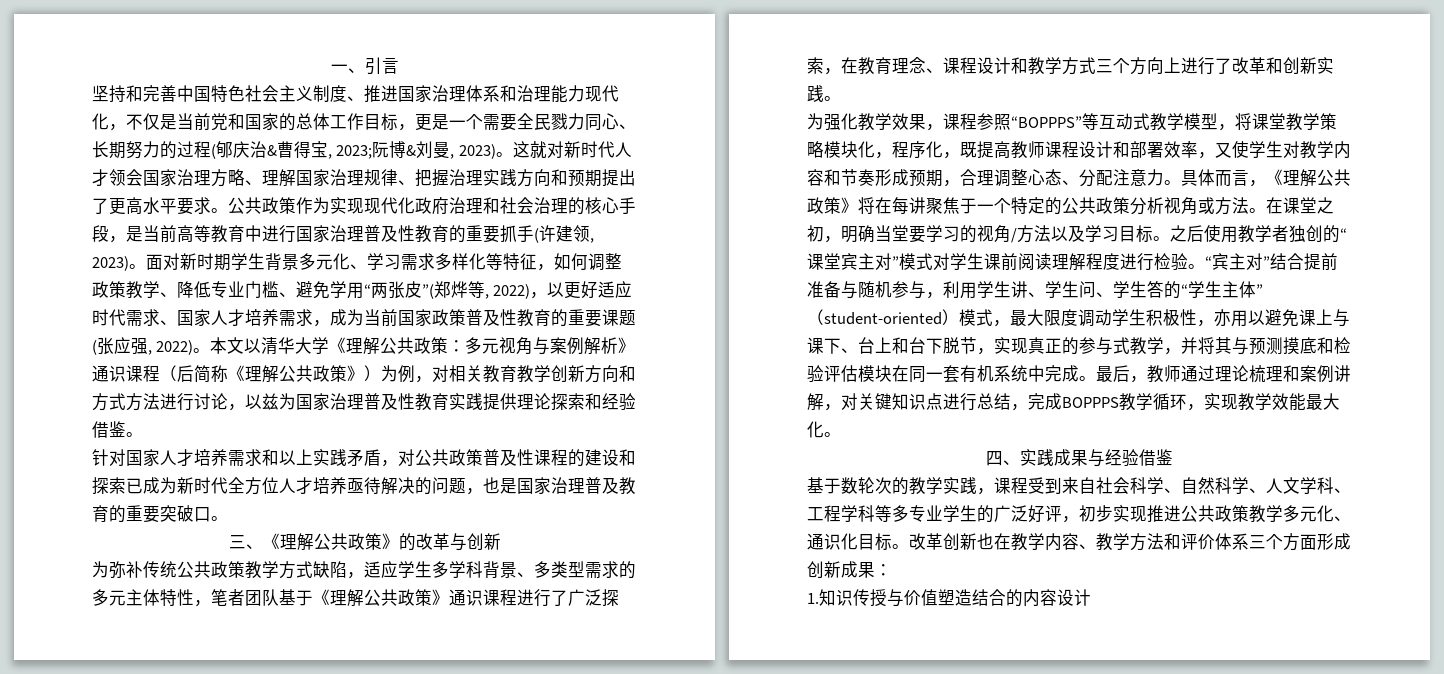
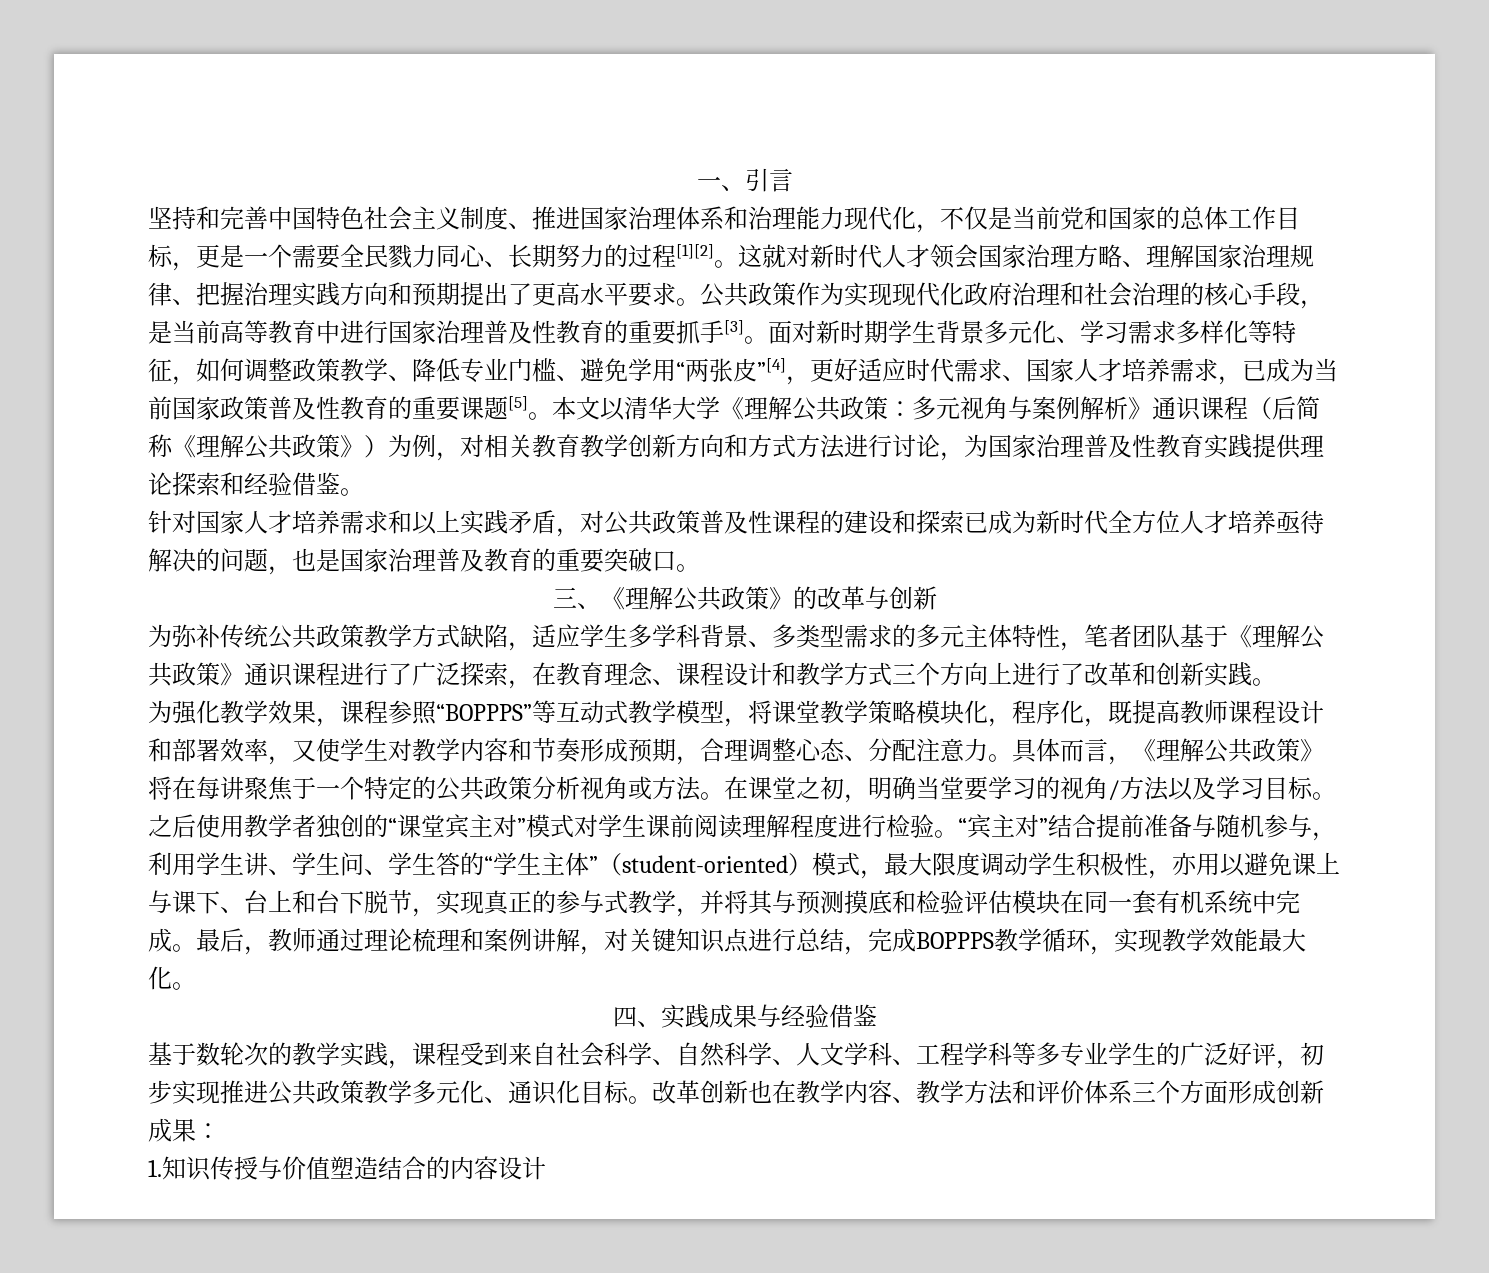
[211,141,496,159] (郇庆治&曹得宝, 2023;阮博&刘曼, 2023) -> [676,244,714,259] [1][2]
[534,225,594,243] [92,256,129,271] (许建领, 2023) -> [724,320,744,335] [3]
[422,281,565,299] ”(郑烨等, 2022)，以 -> [757,358,810,385] ”[4]，
(330, 323) none -> [1242,359,1266,381] 已
[92,337,194,355] (张应强, 2022) -> [508,396,528,411] [5]
[245,393,279,410] 以兹 -> (964, 456) none

